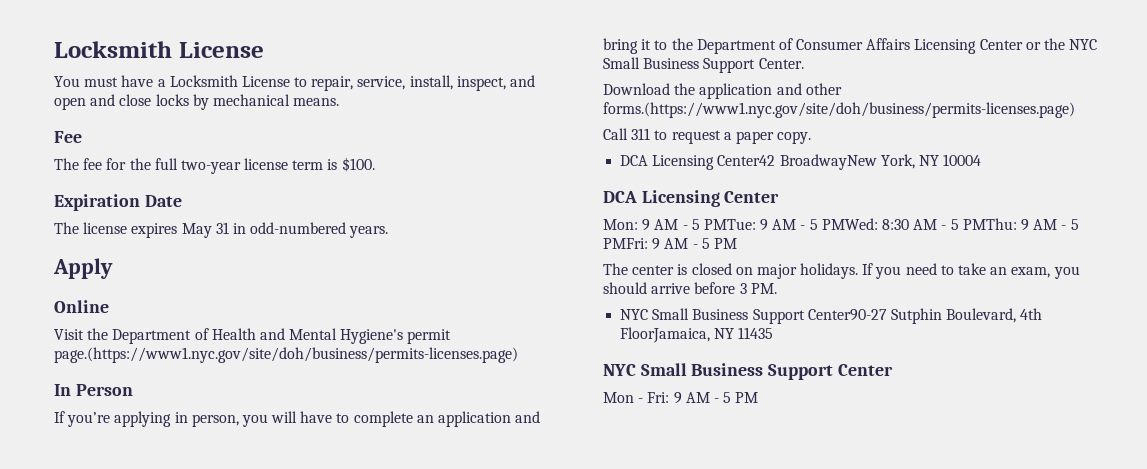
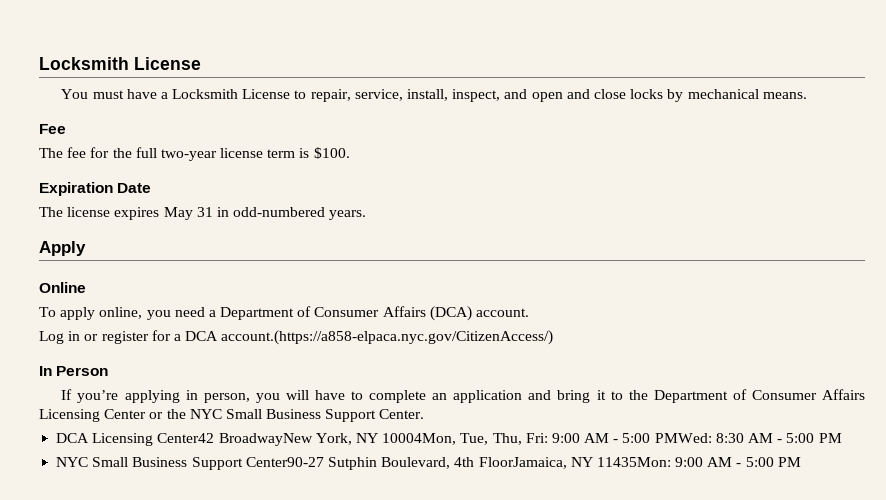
[54,328,452,344] [54,347,518,363] Visit the Department of Health and Mental Hygiene's permit page.(https://www1.nyc.gov/site/doh/business/permits-licenses.page) -> [39,306,530,321] [39,330,554,345] To apply online, you need a Department of Consumer Affairs (DCA) account. // Log in or register for a DCA account.(https://a858-elpaca.nyc.gov/CitizenAccess/)
[603,83,842,99] [603,102,1075,118] [603,128,812,144] // Download the application and other forms.(https://www1.nyc.gov/site/doh/business/permits-licenses.page) // Call 311 to request a paper copy. -> (425, 414) none
[943,154,982,166] [603,190,780,207] [603,218,1079,231] [603,238,737,250] [603,263,1080,279] [603,282,777,294] 10004 // DCA Licensing Center // Mon: 9 AM - 5 PMTue: 9 AM - 5 PMWed: 8:30 AM - 5 PMThu: 9 AM - 5 PMFri: 9 AM - 5 PM // The center is closed on major holidays. If you need to take an exam, you should arrive before 3 PM. -> [382,433,842,445] 10004Mon, Tue, Thu, Fri: 9:00 AM - 5:00 PMWed: 8:30 AM - 5:00 PM
[738,327,774,339] [603,363,893,380] [603,392,732,404] 11435 // NYC Small Business Support Center // Mon - Fri: 9 AM - 5 -> [596,457,774,467] 11435Mon: 9:00 AM - 5:00

